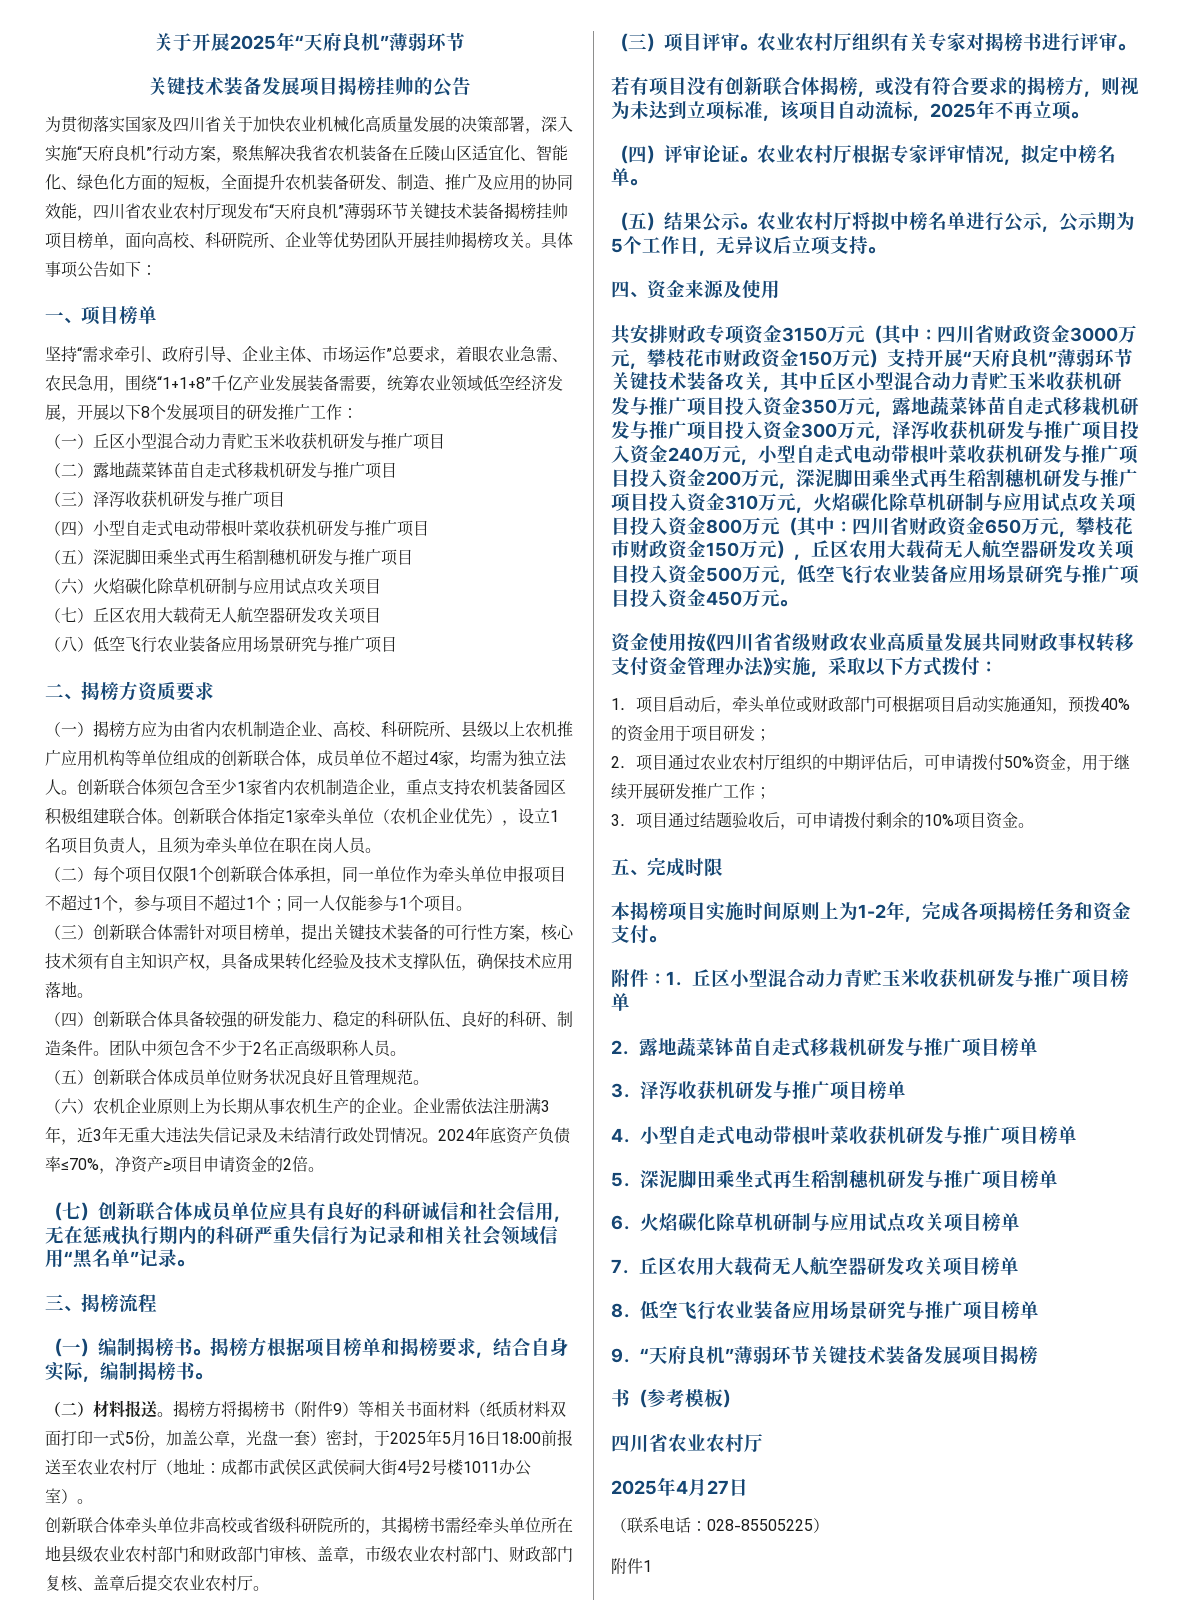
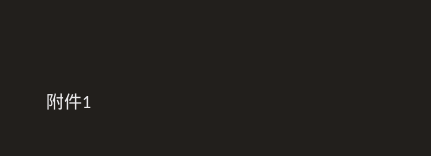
[154,32,465,52] [148,76,471,97] [45,115,573,134] [45,145,568,163] [45,173,573,192] [45,202,568,221] [45,231,573,250] [45,261,157,278] [45,306,157,325] [45,346,568,364] [45,374,563,393] [45,404,358,422] [45,432,445,450] [45,461,397,479] [45,490,285,508] [45,519,429,537] [45,549,413,566] [45,577,381,595] [45,606,381,624] [45,636,397,653] [45,681,214,701] [45,720,573,738] [45,749,567,768] [45,779,566,797] [45,808,559,826] [45,837,381,855] [45,865,566,884] [45,894,472,913] [45,923,574,942] [45,953,573,971] [45,981,93,998] [45,1011,573,1028] [45,1039,406,1057] [45,1069,429,1086] [45,1098,550,1115] [45,1126,570,1145] [45,1156,324,1174] [45,1201,571,1222] [45,1225,558,1246] [45,1249,194,1269] [45,1293,157,1313] [45,1337,569,1358] [45,1361,212,1382] [45,1400,566,1418] [45,1429,573,1448] [45,1458,531,1476] [45,1488,93,1504] [45,1516,573,1535] [45,1545,573,1564] [45,1574,269,1592] [611,32,1135,53] [611,76,1139,97] [611,100,1088,121] [611,144,1116,165] [611,168,647,186] [611,212,1135,232] [611,236,885,256] [611,280,780,299] [611,324,1137,345] [611,348,1133,369] [611,372,1122,392] [611,396,1139,417] [611,420,1139,441] [611,444,1139,465] [611,468,1138,489] [611,492,1137,513] [611,516,1133,537] [611,540,1135,560] [611,564,1140,585] [611,588,797,608] [611,632,1134,652] [611,656,997,677] [611,695,1130,714] [611,725,771,742] [611,754,1130,772] [611,783,771,800] [611,812,1034,830] [611,857,723,877] [611,901,1131,922] [611,925,666,944] [611,969,1129,988] [611,993,630,1011] [611,1037,1038,1057] [611,1081,906,1100] [611,1125,1077,1145] [611,1169,1058,1189] [611,1213,1020,1233] [611,1257,1019,1276] [611,1301,1039,1320] [611,1345,1038,1365] [611,1389,740,1408] [611,1433,763,1453] [611,1477,748,1497] [611,1517,829,1533] 关于开展2025年“天府良机”薄弱环节 // 关键技术装备发展项目揭榜挂帅的公告 // 为贯彻落实国家及四川省关于加快农业机械化高质量发展的决策部署，深入实施“天府良机”行动方案，聚焦解决我省农机装备在丘陵山区适宜化、智能化、绿色化方面的短板，全面提升农机装备研发、制造、推广及应用的协同效能，四川省农业农村厅现发布“天府良机”薄弱环节关键技术装备揭榜挂帅项目榜单，面向高校、科研院所、企业等优势团队开展挂帅揭榜攻关。具体事项公告如下： // 一、项目榜单 // 坚持“需求牵引、政府引导、企业主体、市场运作”总要求，着眼农业急需、农民急用，围绕“1+1+8”千亿产业发展装备需要，统筹农业领域低空经济发展，开展以下8个发展项目的研发推广工作： // （一）丘区小型混合动力青贮玉米收获机研发与推广项目 // （二）露地蔬菜钵苗自走式移栽机研发与推广项目 // （三）泽泻收获机研发与推广项目 // （四）小型自走式电动带根叶菜收获机研发与推广项目 // （五）深泥脚田乘坐式再生稻割穗机研发与推广项目 // （六）火焰碳化除草机研制与应用试点攻关项目 // （七）丘区农用大载荷无人航空器研发攻关项目 // （八）低空飞行农业装备应用场景研究与推广项目 // 二、揭榜方资质要求 // （一）揭榜方应为由省内农机制造企业、高校、科研院所、县级以上农机推广应用机构等单位组成的创新联合体，成员单位不超过4家，均需为独立法人。创新联合体须包含至少1家省内农机制造企业，重点支持农机装备园区积极组建联合体。创新联合体指定1家牵头单位（农机企业优先），设立1名项目负责人，且须为牵头单位在职在岗人员。 // （二）每个项目仅限1个创新联合体承担，同一单位作为牵头单位申报项目不超过1个，参与项目不超过1个；同一人仅能参与1个项目。 // （三）创新联合体需针对项目榜单，提出关键技术装备的可行性方案，核心技术须有自主知识产权，具备成果转化经验及技术支撑队伍，确保技术应用落地。 // （四）创新联合体具备较强的研发能力、稳定的科研队伍、良好的科研、制造条件。团队中须包含不少于2名正高级职称人员。 // （五）创新联合体成员单位财务状况良好且管理规范。 // （六）农机企业原则上为长期从事农机生产的企业。企业需依法注册满3年，近3年无重大违法失信记录及未结清行政处罚情况。2024年底资产负债率≤70%，净资产≥项目申请资金的2倍。 // （七）创新联合体成员单位应具有良好的科研诚信和社会信用，无在惩戒执行期内的科研严重失信行为记录和相关社会领域信用“黑名单”记录。 // 三、揭榜流程 // （一）编制揭榜书。揭榜方根据项目榜单和揭榜要求，结合自身实际，编制揭榜书。 // （二）材料报送。揭榜方将揭榜书（附件9）等相关书面材料（纸质材料双面打印一式5份，加盖公章，光盘一套）密封，于2025年5月16日18:00前报送至农业农村厅（地址：成都市武侯区武侯祠大街4号2号楼1011办公室）。 // 创新联合体牵头单位非高校或省级科研院所的，其揭榜书需经牵头单位所在地县级农业农村部门和财政部门审核、盖章，市级农业农村部门、财政部门复核、盖章后提交农业农村厅。 // （三）项目评审。农业农村厅组织有关专家对揭榜书进行评审。 // 若有项目没有创新联合体揭榜，或没有符合要求的揭榜方，则视为未达到立项标准，该项目自动流标，2025年不再立项。 // （四）评审论证。农业农村厅根据专家评审情况，拟定中榜名单。 // （五）结果公示。农业农村厅将拟中榜名单进行公示，公示期为5个工作日，无异议后立项支持。 // 四、资金来源及使用 // 共安排财政专项资金3150万元（其中：四川省财政资金3000万元，攀枝花市财政资金150万元）支持开展“天府良机”薄弱环节关键技术装备攻关，其中丘区小型混合动力青贮玉米收获机研发与推广项目投入资金350万元，露地蔬菜钵苗自走式移栽机研发与推广项目投入资金300万元，泽泻收获机研发与推广项目投入资金240万元，小型自走式电动带根叶菜收获机研发与推广项目投入资金200万元，深泥脚田乘坐式再生稻割穗机研发与推广项目投入资金310万元，火焰碳化除草机研制与应用试点攻关项目投入资金800万元（其中：四川省财政资金650万元，攀枝花市财政资金150万元），丘区农用大载荷无人航空器研发攻关项目投入资金500万元，低空飞行农业装备应用场景研究与推广项目投入资金450万元。 // 资金使用按《四川省省级财政农业高质量发展共同财政事权转移支付资金管理办法》实施，采取以下方式拨付： // 1．项目启动后，牵头单位或财政部门可根据项目启动实施通知，预拨40%的资金用于项目研发； // 2．项目通过农业农村厅组织的中期评估后，可申请拨付50%资金，用于继续开展研发推广工作； // 3．项目通过结题验收后，可申请拨付剩余的10%项目资金。 // 五、完成时限 // 本揭榜项目实施时间原则上为1-2年，完成各项揭榜任务和资金支付。 // 附件：1．丘区小型混合动力青贮玉米收获机研发与推广项目榜单 // 2．露地蔬菜钵苗自走式移栽机研发与推广项目榜单 // 3．泽泻收获机研发与推广项目榜单 // 4．小型自走式电动带根叶菜收获机研发与推广项目榜单 // 5．深泥脚田乘坐式再生稻割穗机研发与推广项目榜单 // 6．火焰碳化除草机研制与应用试点攻关项目榜单 // 7．丘区农用大载荷无人航空器研发攻关项目榜单 // 8．低空飞行农业装备应用场景研究与推广项目榜单 // 9．“天府良机”薄弱环节关键技术装备发展项目揭榜 // 书（参考模板） // 四川省农业农村厅 // 2025年4月27日 // （联系电话：028-85505225） // -> (46, 101) none

